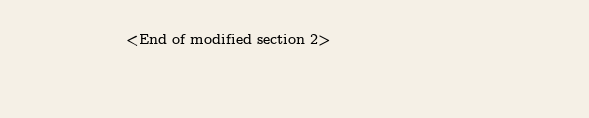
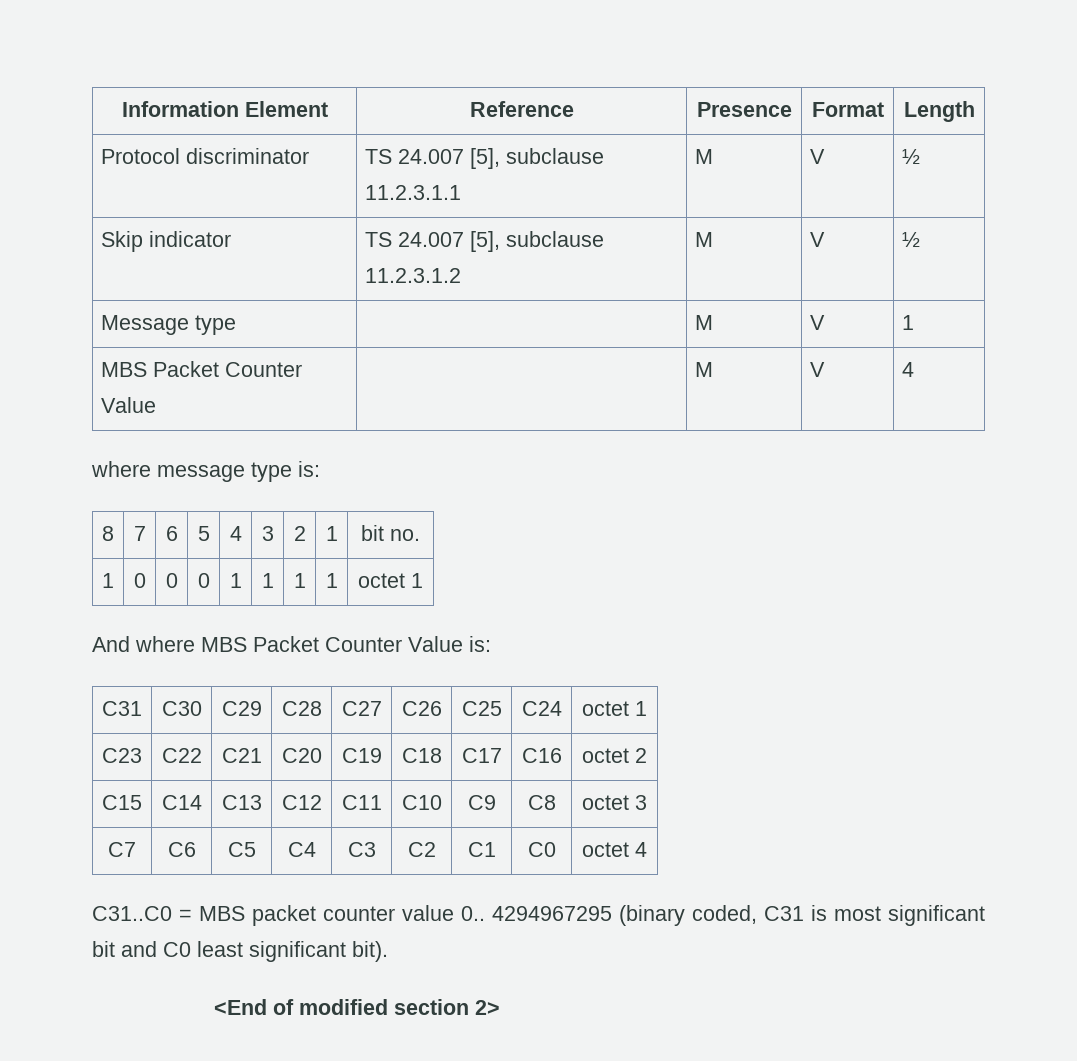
(125, 40) none -> [121,101,328,117] [469,101,574,117] [696,102,792,117] [811,102,884,117] [903,101,975,122] [101,148,310,164] [365,148,605,169] [365,185,462,200] [695,149,714,164] [810,149,826,164] [902,149,921,164] [101,231,232,252] [365,231,605,252] [365,268,462,283] [695,232,714,247] [810,232,826,247] [902,232,921,247] [101,315,237,335] [695,315,714,330] [810,315,826,330] [902,315,915,330] [101,361,303,377] [101,397,157,413] [695,362,714,377] [810,362,826,377] [902,362,915,377] [91,461,320,482] [102,526,114,541] [133,526,146,541] [165,526,178,541] [197,526,210,541] [229,526,242,541] [261,526,274,541] [293,526,306,541] [325,526,338,541] [361,525,420,541] [102,573,114,588] [133,573,146,588] [165,573,178,588] [197,573,210,588] [229,573,242,588] [261,573,274,588] [293,573,306,588] [325,573,338,588] [358,573,423,588] [92,636,491,652] [102,701,142,716] [161,701,202,716] [221,701,262,716] [281,701,322,716] [341,701,382,716] [401,701,442,716] [461,701,502,716] [521,701,562,716] [582,701,647,716] [102,748,142,763] [161,748,202,763] [221,748,262,763] [281,748,322,763] [341,748,382,763] [401,748,442,763] [461,748,502,763] [521,748,562,763] [582,748,647,763] [102,795,142,810] [161,795,202,810] [221,795,262,810] [281,795,322,810] [341,795,382,810] [401,795,442,810] [467,795,496,810] [527,795,556,810] [582,795,647,810] [108,842,136,857] [167,842,196,857] [227,842,256,857] [287,842,316,857] [347,842,376,857] [407,842,436,857] [467,842,496,857] [527,842,556,857] [582,842,647,857] [92,905,985,926] [92,941,388,962] Information Element | Reference | Presence | Format | Length // Protocol discriminator | TS 24.007 [5], subclause 11.2.3.1.1 | M | V | ½ // Skip indicator | TS 24.007 [5], subclause 11.2.3.1.2 | M | V | ½ // Message type | | M | V | 1 // MBS Packet Counter Value | | M | V | 4 // where message type is: // 8 | 7 | 6 | 5 | 4 | 3 | 2 | 1 | bit no. // 1 | 0 | 0 | 0 | 1 | 1 | 1 | 1 | octet 1 // And where MBS Packet Counter Value is: // C31 | C30 | C29 | C28 | C27 | C26 | C25 | C24 | octet 1 // C23 | C22 | C21 | C20 | C19 | C18 | C17 | C16 | octet 2 // C15 | C14 | C13 | C12 | C11 | C10 | C9 | C8 | octet 3 // C7 | C6 | C5 | C4 | C3 | C2 | C1 | C0 | octet 4 // C31..C0 = MBS packet counter value 0.. 4294967295 (binary coded, C31 is most significant bit and C0 least significant bit). //

